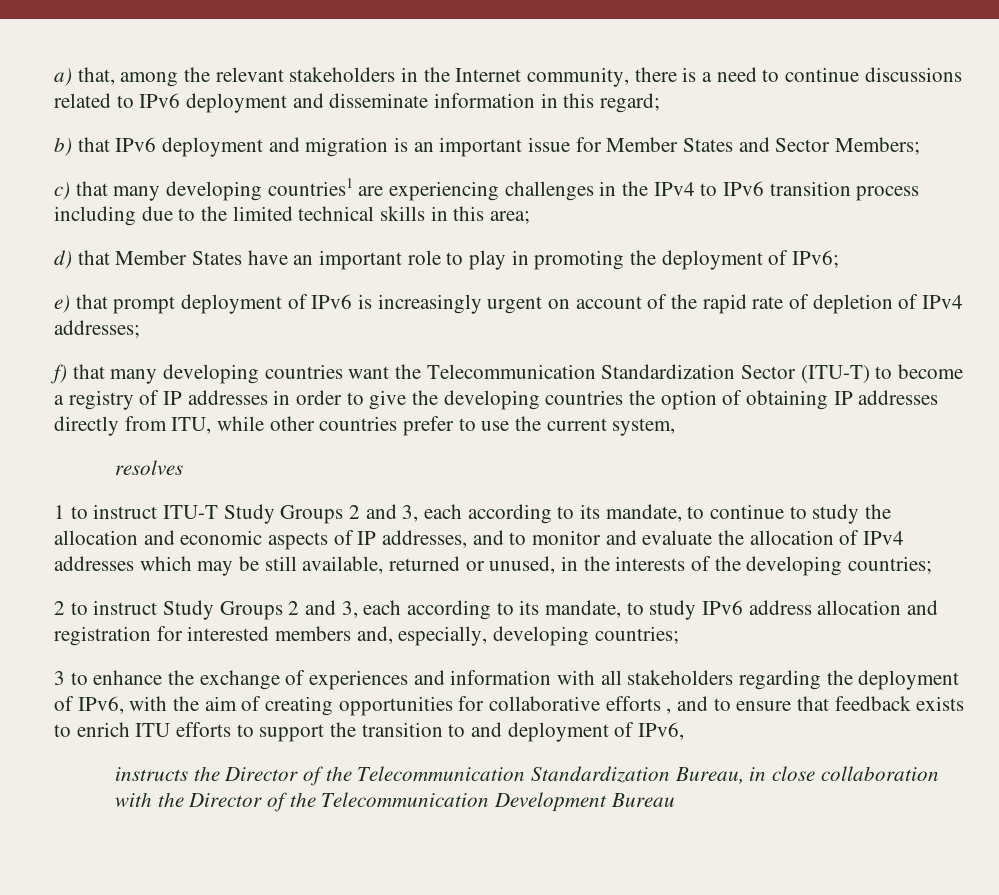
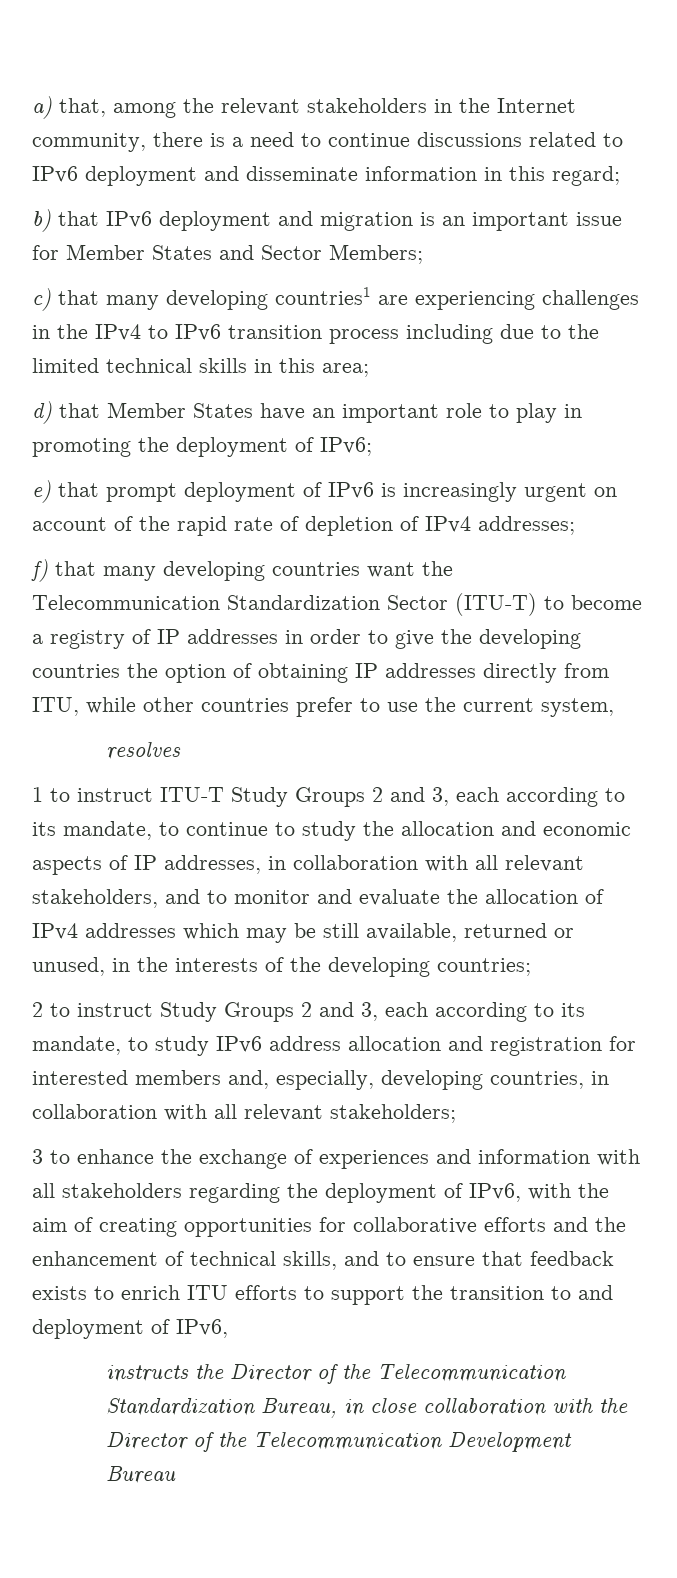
(468, 539) none -> [268,855,584,872] [32,889,158,908] in collaboration with all relevant stakeholders,
[594,626,679,644] countries; -> [490,1071,609,1089] [32,1104,456,1123] countries, in collaboration with all relevant stakeholders;
[666,708,672,714] , -> [553,1217,626,1232] [32,1251,337,1270] and the enhancement of technical skills,

